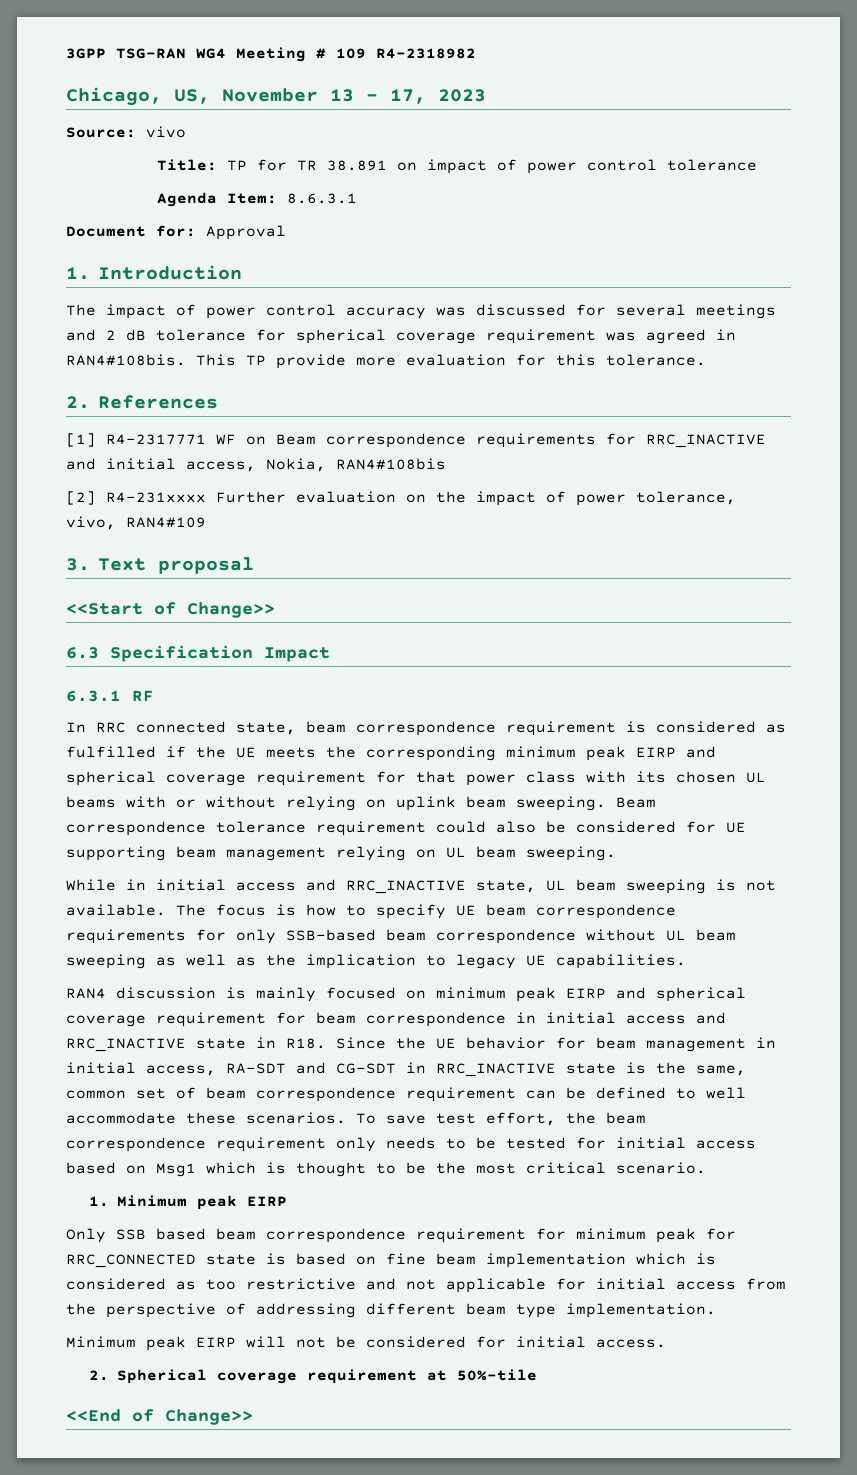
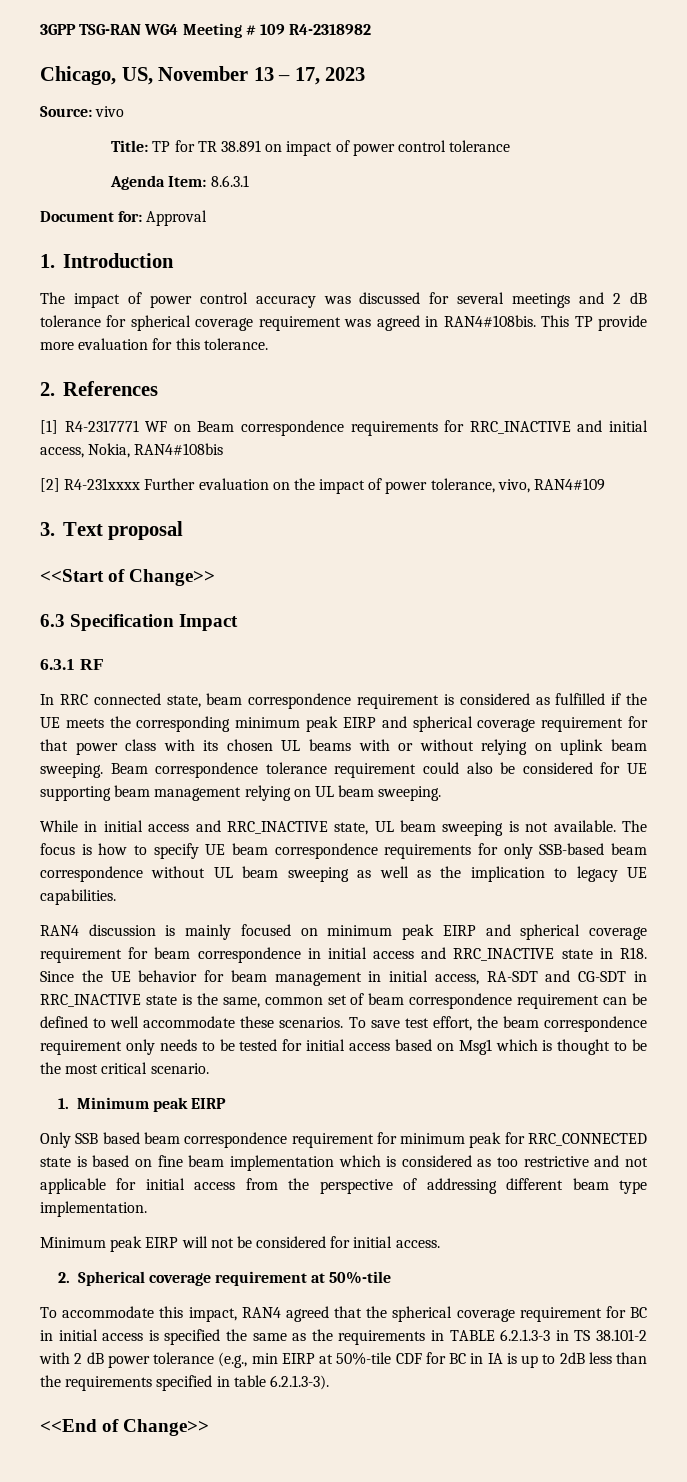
(537, 1375) none -> [40,1306,647,1322] [40,1329,648,1345] [39,1352,647,1368] [40,1375,329,1391] // To accommodate this impact, RAN4 agreed that the spherical coverage requirement for BC in initial access is specified the same as the requirements in TABLE 6.2.1.3-3 in TS 38.101-2 with 2 dB power tolerance (e.g., min EIRP at 50%-tile CDF for BC in IA is up to 2dB less than the requirements specified in table 6.2.1.3-3).

